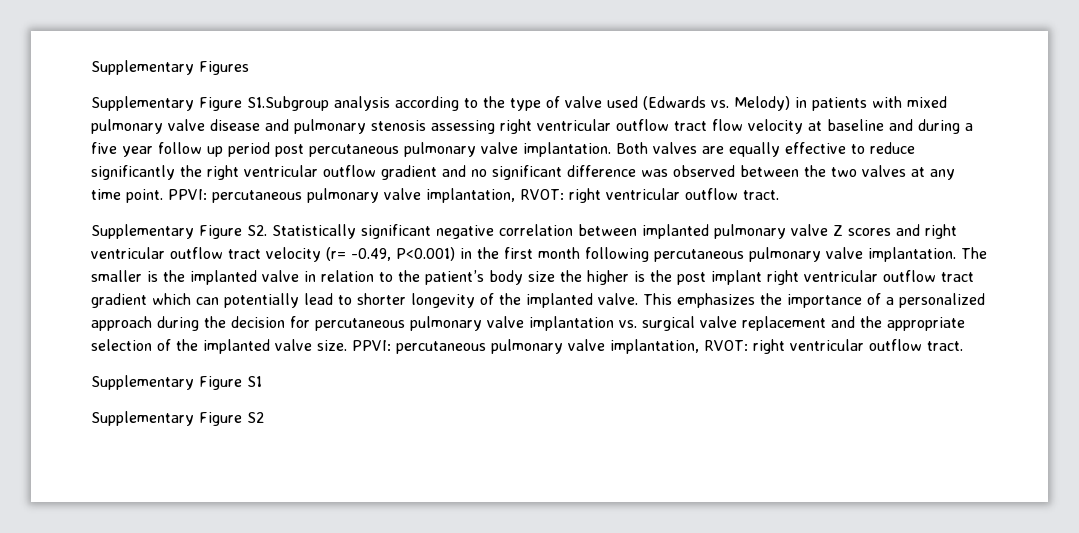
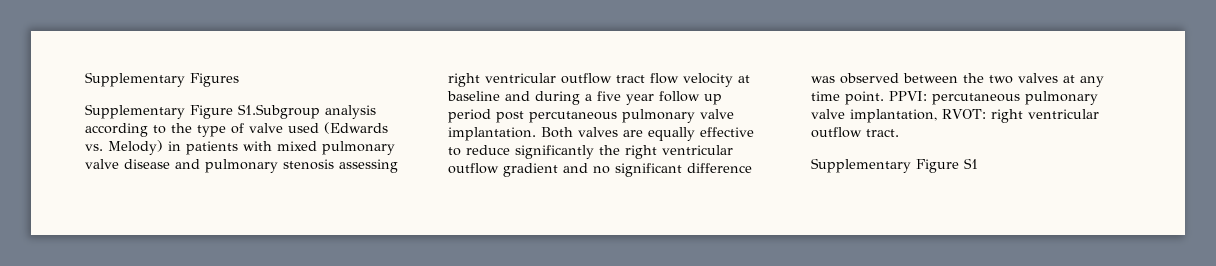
[91,224,957,239] [91,247,987,262] [91,270,974,285] [91,293,985,308] [91,316,965,331] [91,339,963,354] // Supplementary Figure S2. Statistically significant negative correlation between implanted pulmonary valve Z scores and right ventricular outflow tract velocity (r= -0.49, P<0.001) in the first month following percutaneous pulmonary valve implantation. The smaller is the implanted valve in relation to the patient’s body size the higher is the post implant right ventricular outflow tract gradient which can potentially lead to shorter longevity of the implanted valve. This emphasizes the importance of a personalized approach during the decision for percutaneous pulmonary valve implantation vs. surgical valve replacement and the appropriate selection of the implanted valve size. PPVI: percutaneous pulmonary valve implantation, RVOT: right ventricular outflow tract. -> (899, 133) none
[91,411,264,426] // Supplementary Figure S2 -> (978, 163) none

